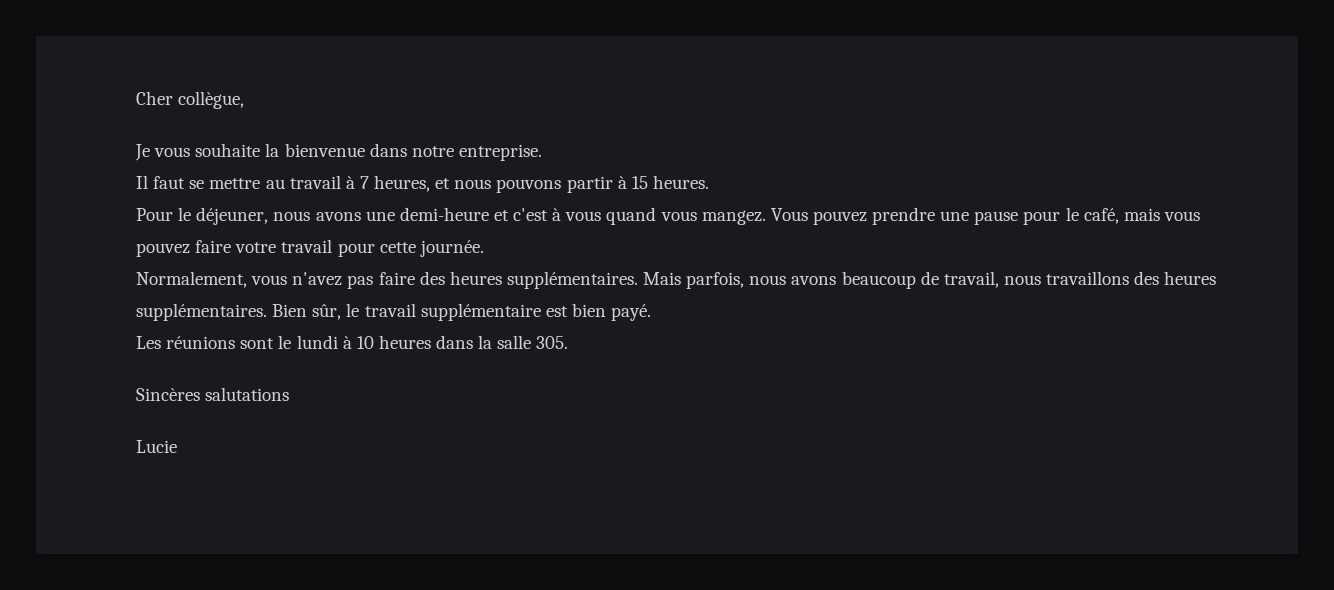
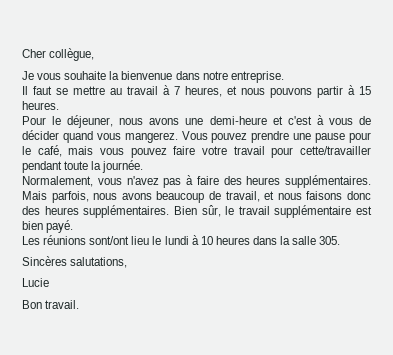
(602, 216) none -> [358,116,371,125] [22,130,59,140] de décider
[701,210,766,225] mangez. -> [124,132,178,143] mangerez.
[379,242,416,253] cette -> [300,146,371,155] [22,161,102,173] cette/travailler pendant toute la
(374, 282) none -> [186,175,193,185] à
[1003,271,1130,285] nous travaillons -> [264,191,371,200] et nous faisons donc
[240,338,275,349] sont -> [89,236,150,245] sont/ont lieu
[205,387,290,401] salutations -> [70,257,128,268] salutations,
(177, 446) none -> [22,300,80,309] // Bon travail.

